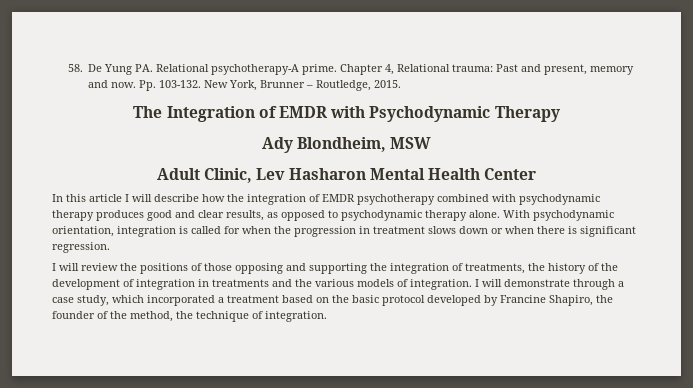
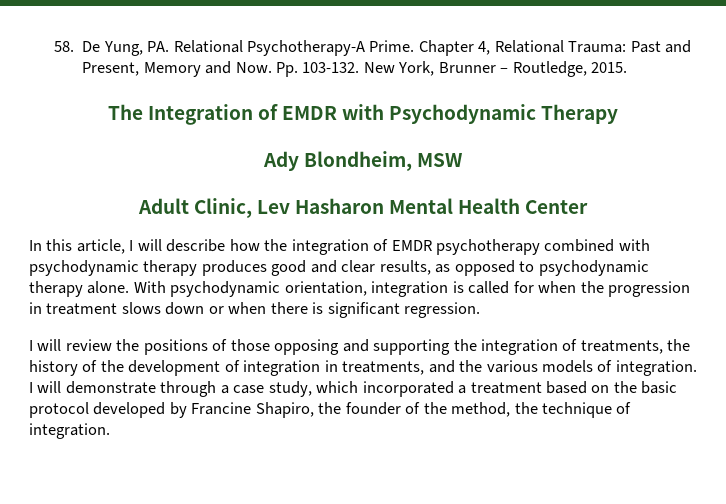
[104,64,133,75] Yung -> [103,41,143,56] Yung,
[211,64,338,75] psychotherapy-A prime. -> [246,40,415,56] Psychotherapy-A Prime.
[452,64,494,72] trauma: -> [568,41,627,53] Trauma:
[544,64,635,75] [88,80,137,88] present, memory and now. -> [82,61,272,77] Present, Memory and Now.
[89,194,122,202] article -> [76,239,125,254] article,
[212,279,269,287] treatments -> [342,361,425,375] treatments,

